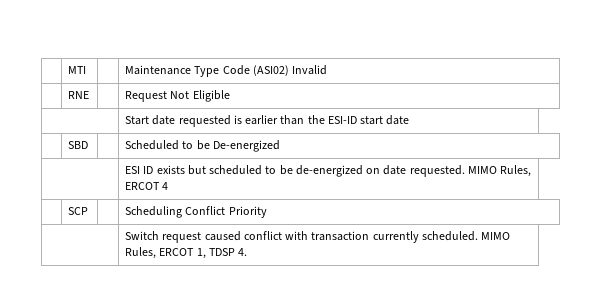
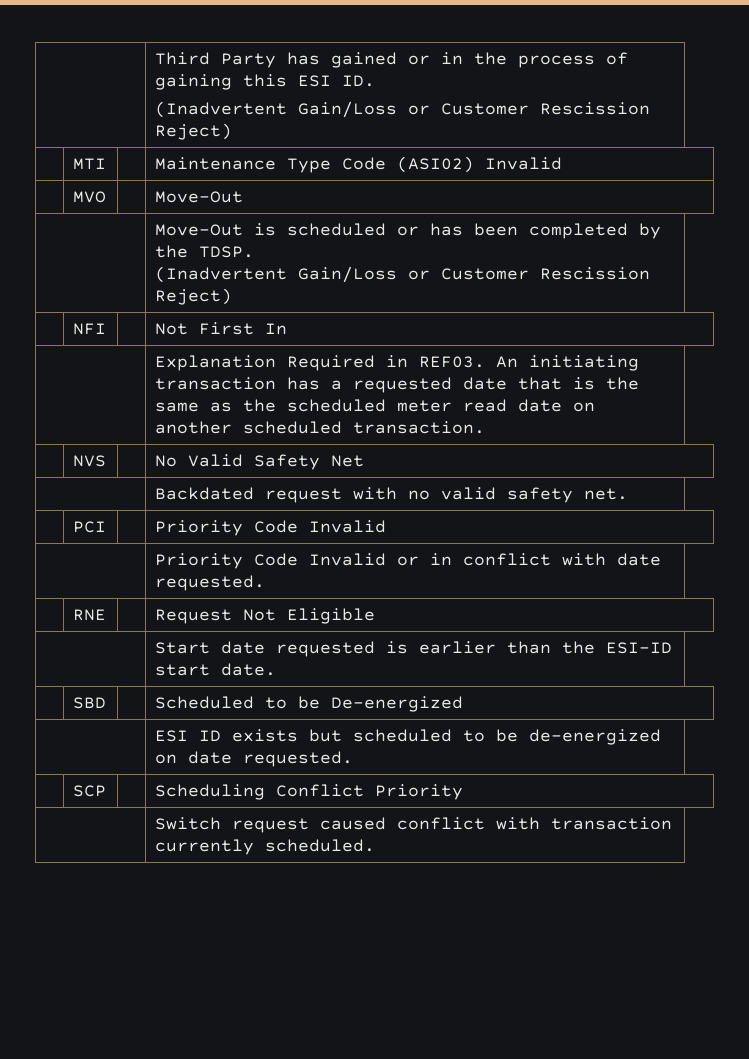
(68, 70) none -> [154,52,628,68] [154,74,375,90] [154,101,650,118] [154,123,232,140] | Third Party has gained or in the process of gaining this ESI ID. // (Inadvertent Gain/Loss or Customer Rescission Reject) //
(328, 70) none -> [72,191,106,203] [154,191,243,203] [154,223,661,239] [154,245,254,258] [154,266,650,283] [154,288,232,305] [72,323,106,335] [154,322,287,335] [154,355,639,371] [154,377,639,393] [154,399,595,412] [154,421,485,434] [72,455,106,467] [154,454,364,470] [154,487,628,503] [72,521,106,533] [154,520,386,536] [154,553,661,569] [154,575,265,591] // | MVO | | Move-Out // | Move-Out is scheduled or has been completed by the TDSP. // (Inadvertent Gain/Loss or Customer Rescission Reject) // | NFI | | Not First In // | Explanation Required in REF03. An initiating transaction has a requested date that is the same as the scheduled meter read date on another scheduled transaction. // | NVS | | No Valid Safety Net // | Backdated request with no valid safety net. // | PCI | | Priority Code Invalid // | Priority Code Invalid or in conflict with date requested.
[386,115,410,125] date -> [220,663,276,676] date.
[467,165,532,177] [125,182,169,190] MIMO Rules, ERCOT 4 -> (353, 759) none
[481,232,511,240] [125,247,248,259] MIMO Rules, ERCOT 1, TDSP 4. -> (375, 845) none

